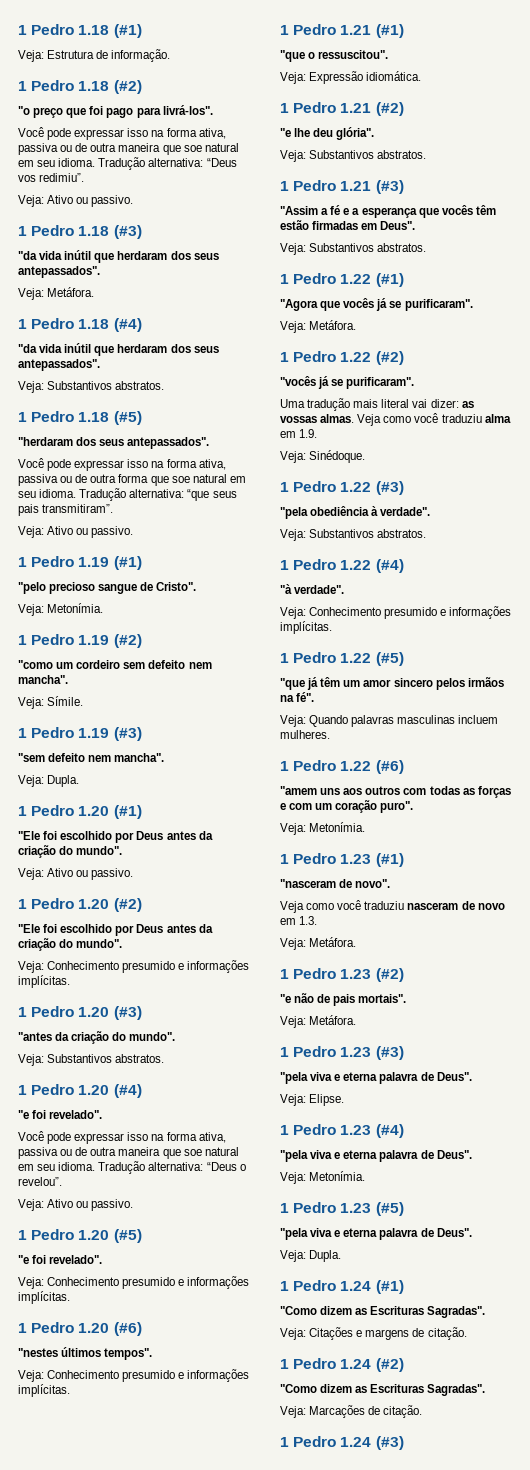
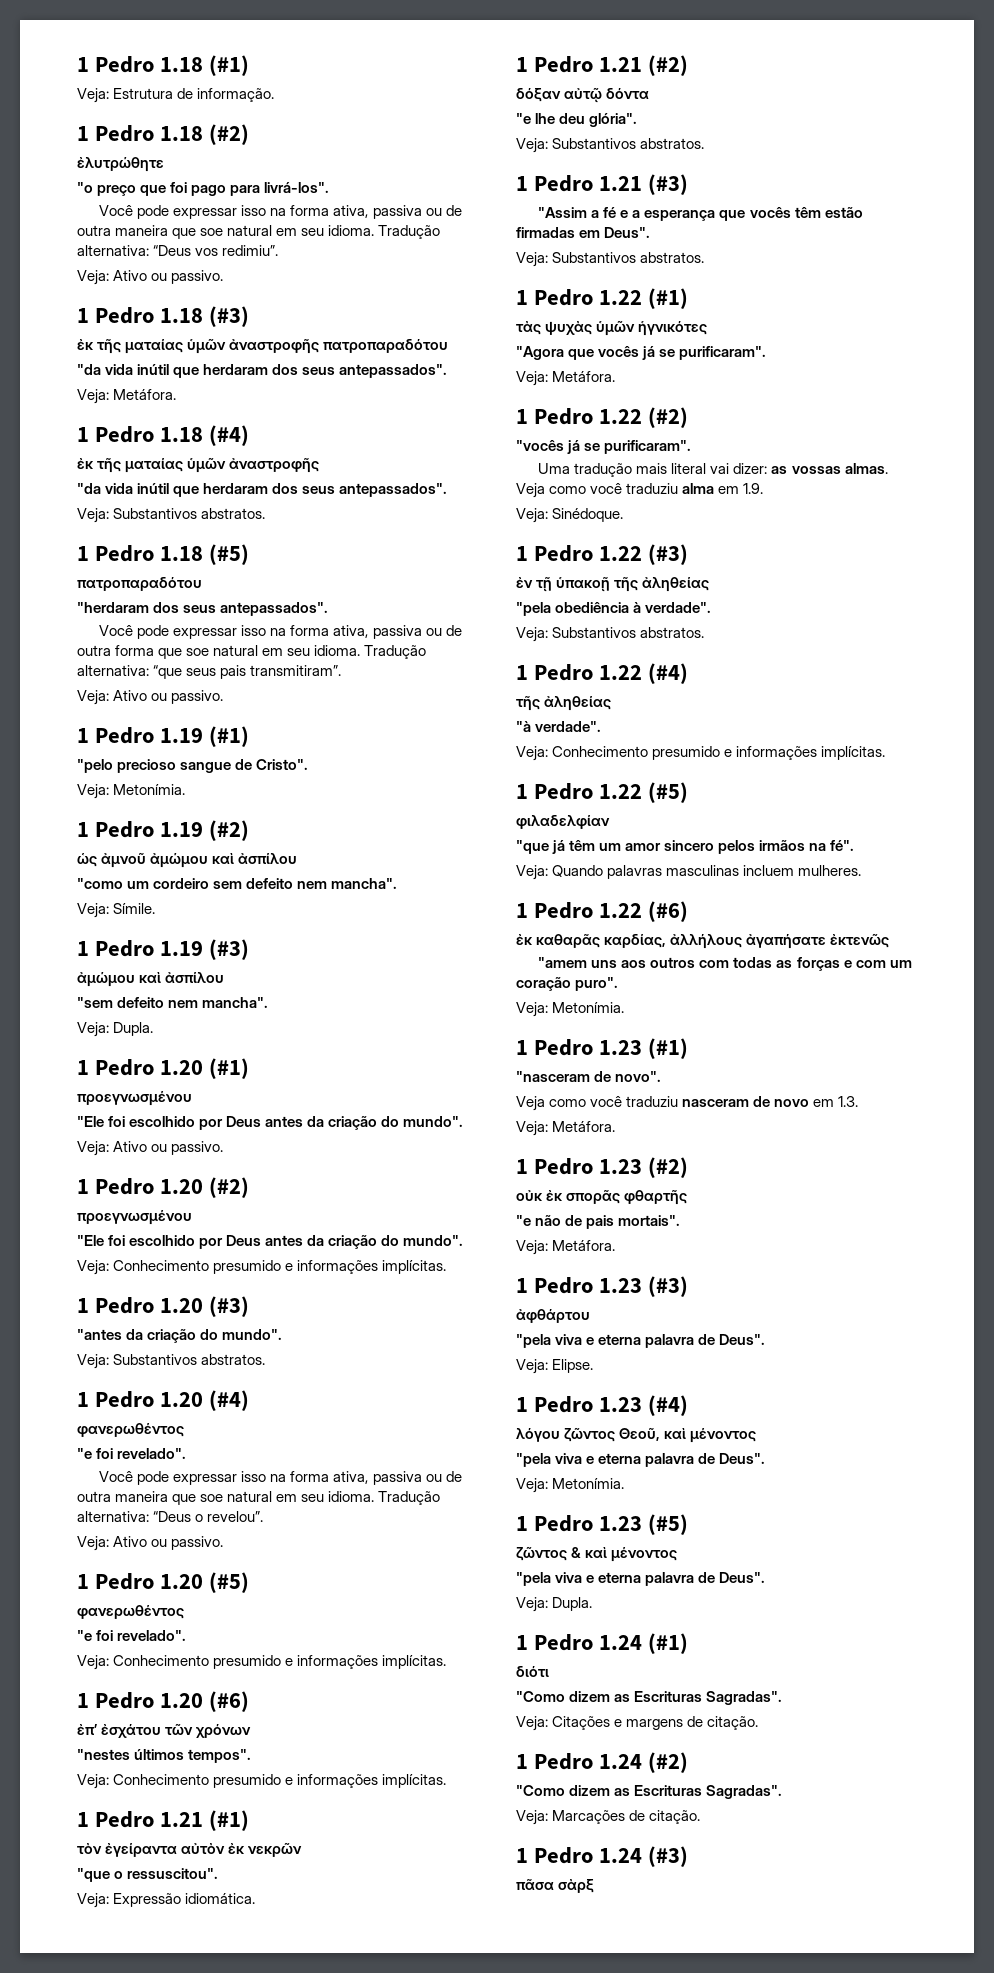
(142, 87) none -> [77,157,164,172] // ἐλυτρώθητε
(142, 232) none -> [77,338,449,354] // ἐκ τῆς ματαίας ὑμῶν ἀναστροφῆς πατροπαραδότου
(142, 325) none -> [77,457,320,473] // ἐκ τῆς ματαίας ὑμῶν ἀναστροφῆς
(142, 418) none -> [77,577,202,591] // πατροπαραδότου
(142, 641) none -> [77,852,298,868] // ὡς ἀμνοῦ ἀμώμου καὶ ἀσπίλου
(142, 734) none -> [77,972,225,987] // ἀμώμου καὶ ἀσπίλου
(142, 812) none -> [77,1091,192,1106] // προεγνωσμένου
(142, 905) none -> [77,1210,192,1225] // προεγνωσμένου
(142, 1091) none -> [77,1423,184,1437] // φανερωθέντος
(142, 1236) none -> [77,1605,184,1619] // φανερωθέντος
(142, 1329) none -> [77,1723,252,1738] // ἐπ’ ἐσχάτου τῶν χρόνων
(404, 31) none -> [77,1842,303,1857] // τὸν ἐγείραντα αὐτὸν ἐκ νεκρῶν
(404, 109) none -> [516,87,650,103] // δόξαν αὐτῷ δόντα
(404, 280) none -> [516,320,708,336] // τὰς ψυχὰς ὑμῶν ἡγνικότες
(404, 488) none -> [516,577,710,592] // ἐν τῇ ὑπακοῇ τῆς ἀληθείας
(404, 566) none -> [516,696,612,711] // τῆς ἀληθείας
(404, 659) none -> [516,815,610,829] // φιλαδελφίαν
(404, 767) none -> [516,933,890,949] // ἐκ καθαρᾶς καρδίας, ἀλλήλους ἀγαπήσατε ἐκτενῶς
(404, 975) none -> [516,1190,688,1205] // οὐκ ἐκ σπορᾶς φθαρτῆς
(404, 1053) none -> [516,1309,590,1323] // ἀφθάρτου
(404, 1131) none -> [516,1427,757,1443] // λόγου ζῶντος Θεοῦ, καὶ μένοντος
(404, 1209) none -> [516,1546,678,1562] // ζῶντος & καὶ μένοντος
(404, 1287) none -> [516,1666,549,1677] // διότι
(404, 1443) none -> [516,1879,595,1893] // πᾶσα σὰρξ

